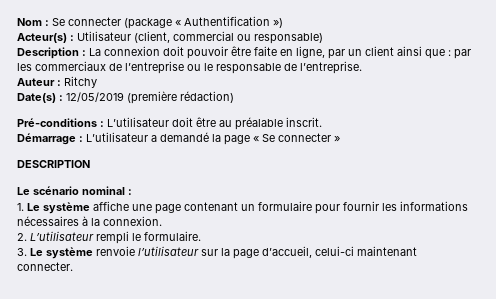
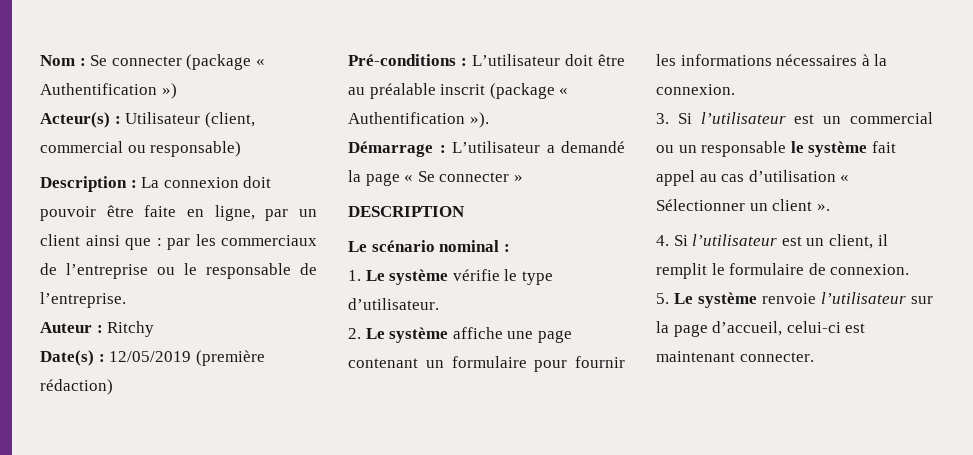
[286,117,322,127] inscrit. -> [440,83,569,99] [348,112,489,128] inscrit (package « Authentification »).
(90, 208) none -> [452,269,553,285] [348,298,439,310] [348,327,449,343] vérifie le type d’utilisateur. // 2. Le système
[17,231,201,244] [17,248,27,256] 2. L’utilisateur rempli le formulaire. // 3. -> [656,112,933,124] [656,141,896,157] [656,170,850,186] [656,199,830,211] [656,234,888,249] [656,263,910,279] [656,293,669,304] 3. Si l’utilisateur est un commercial ou un responsable le système fait appel au cas d’utilisation « Sélectionner un client ». // 4. Si l’utilisateur est un client, il remplit le formulaire de connexion. // 5.
(354, 251) none -> [845,323,866,333] est

